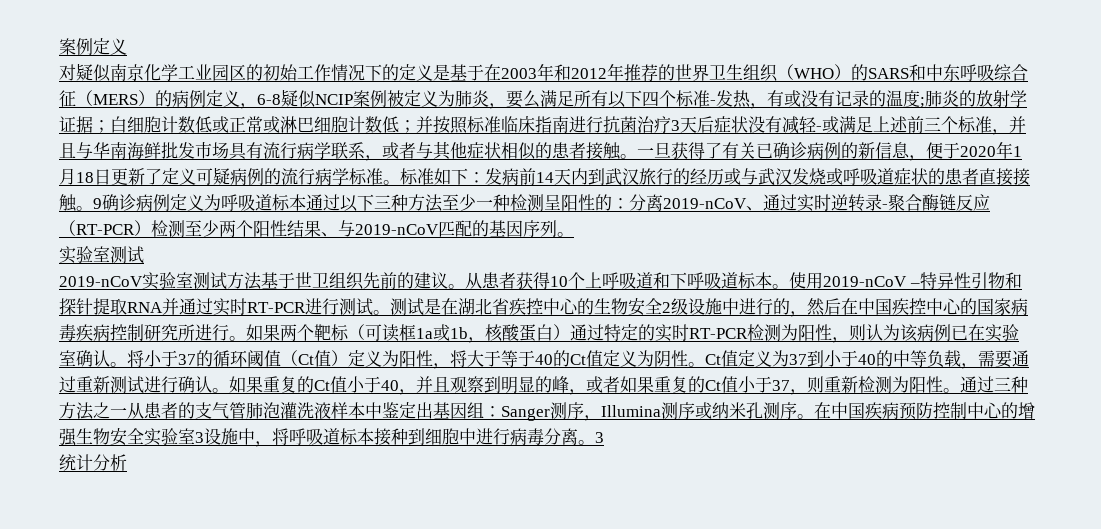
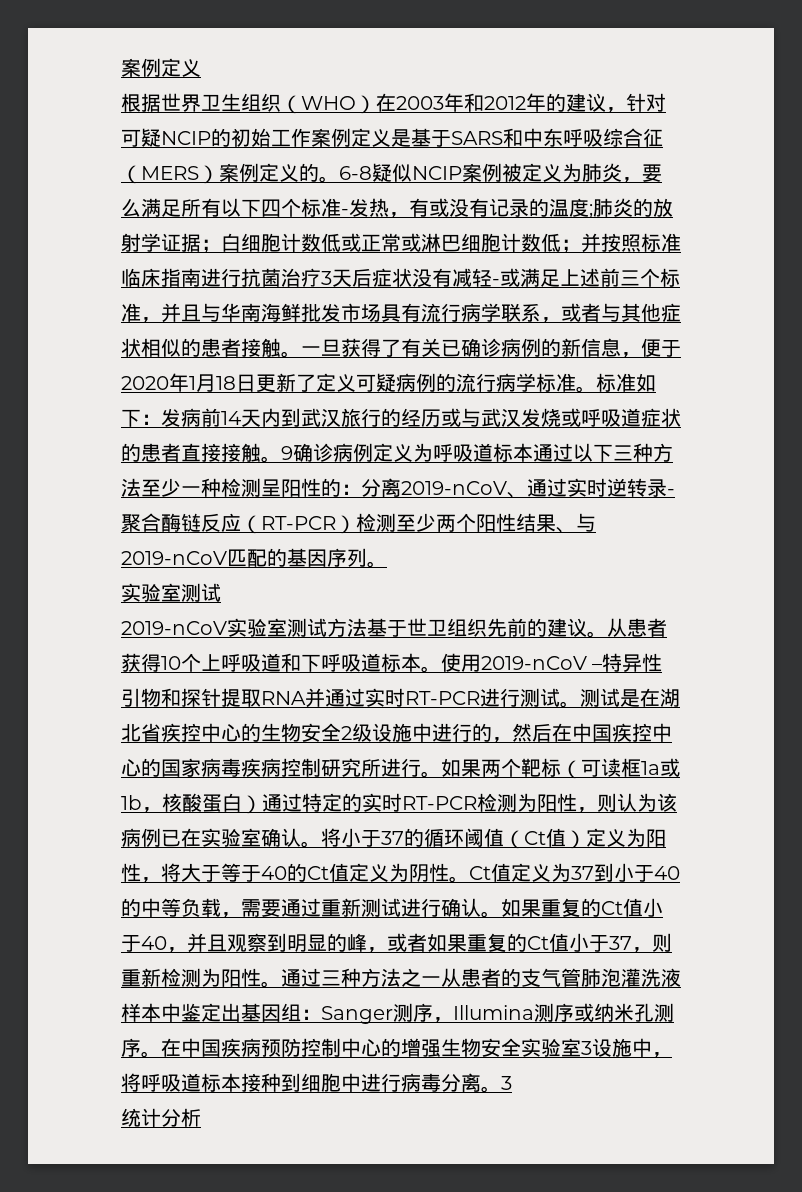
[59,63,675,82] 对疑似南京化学工业园区的初始工作情况下的定义是基于在2003年和2012年推荐的 -> [121,93,161,112] 根据
[851,64,868,81] 的 -> [376,93,666,113] [121,128,451,147] 在2003年和2012年的建议，针对可疑NCIP的初始工作案例定义是基于
[155,90,257,109] 的病例定义， -> [219,163,339,183] 案例定义的。

